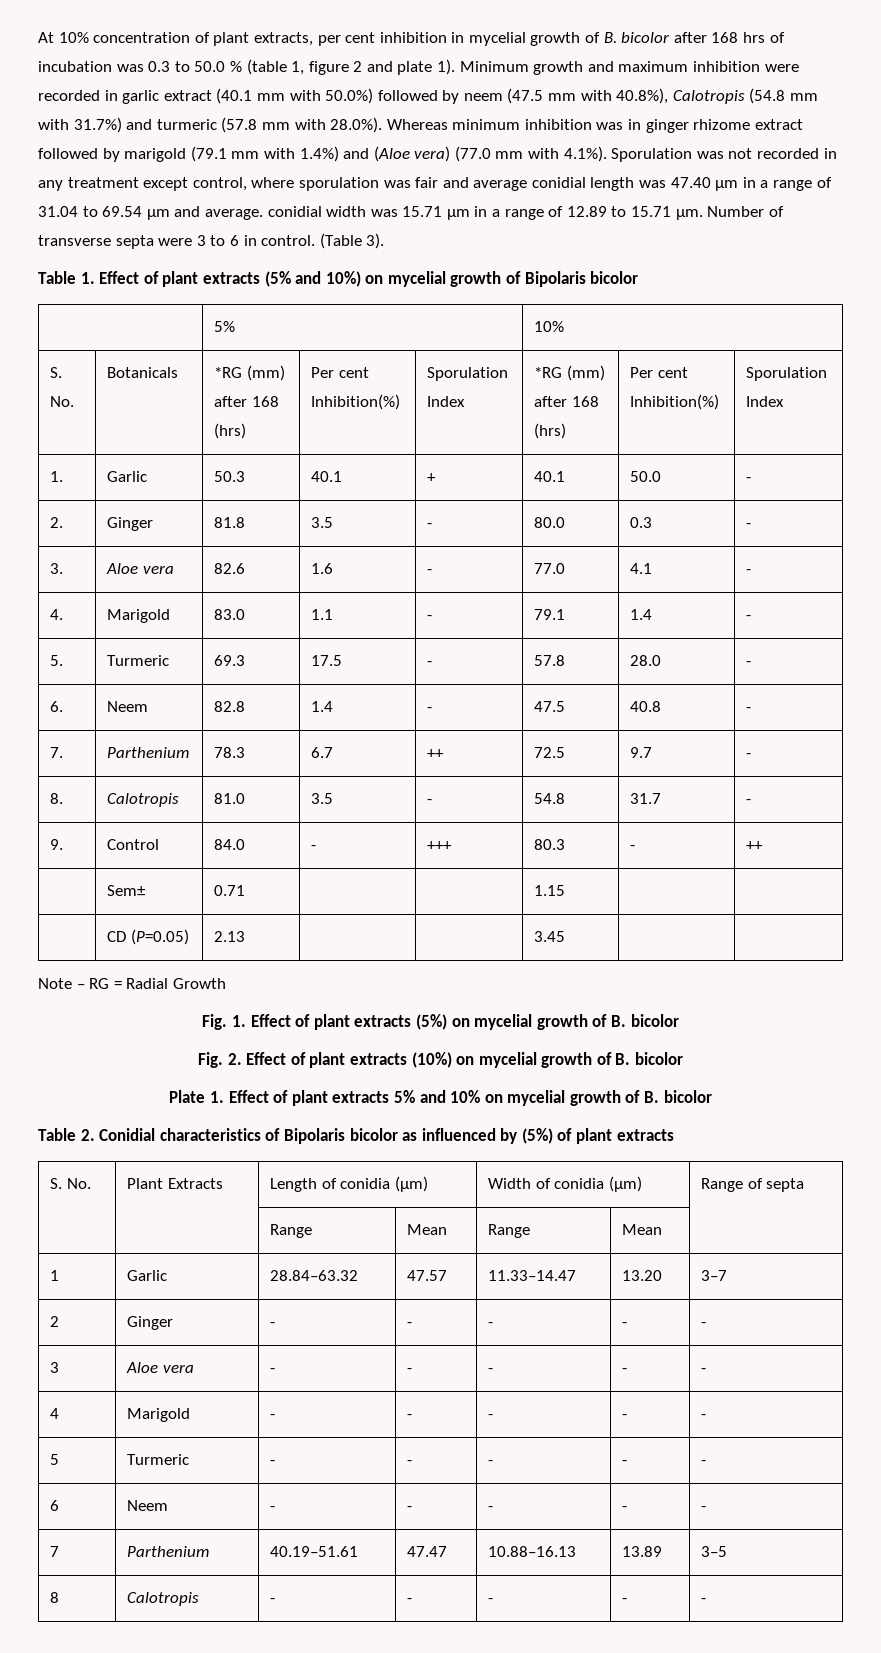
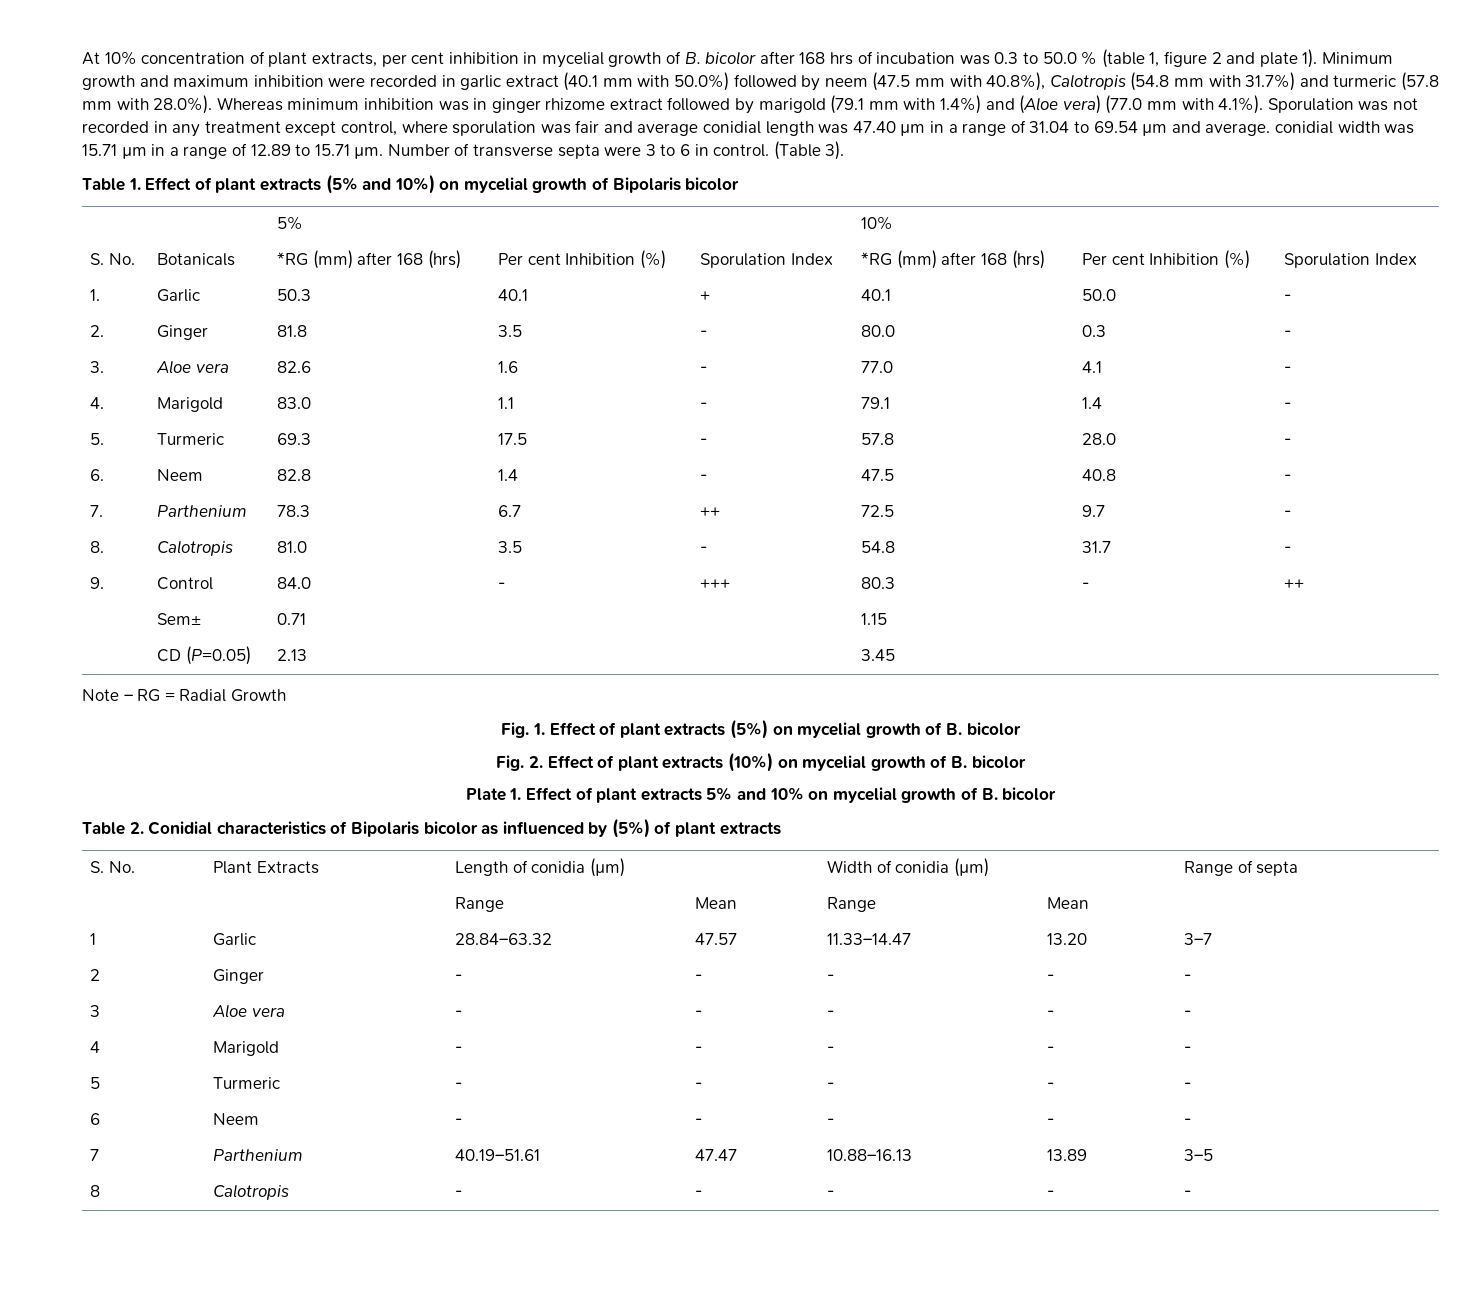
[310,394,400,410] Inhibition(%) -> [565,250,667,269] Inhibition (%)
[629,394,719,410] Inhibition(%) -> [1149,250,1251,269] Inhibition (%)

